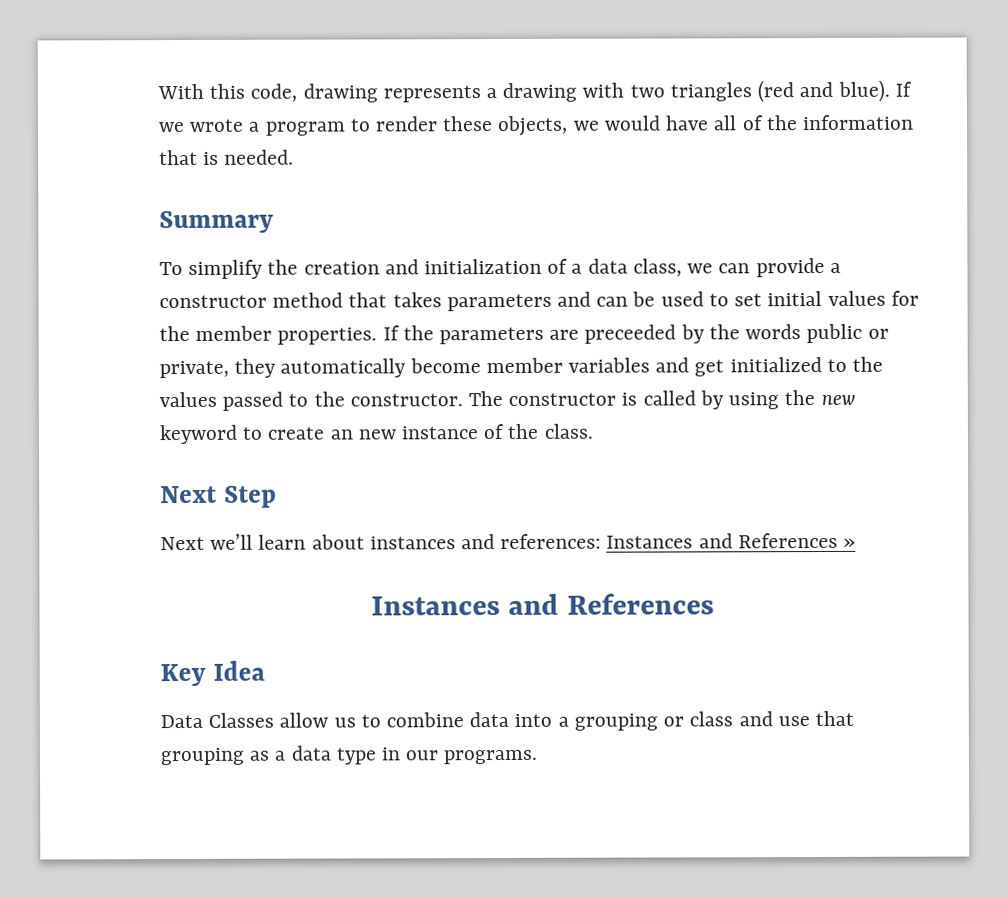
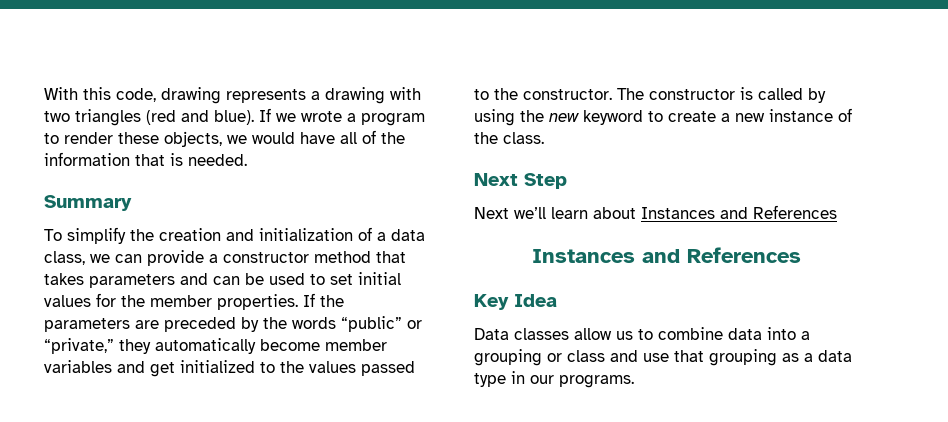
[584,324,677,344] preceeded -> [164,317,236,332] preceded
[806,323,889,344] [159,360,229,379] public or private, -> [341,316,422,332] [44,338,114,354] “public” or “private,”
[329,429,353,440] an -> [721,113,730,122] a
[369,532,857,550] instances and references: Instances and References » -> [641,205,837,219] Instances and References
[208,712,275,728] Classes -> [514,328,569,340] classes

